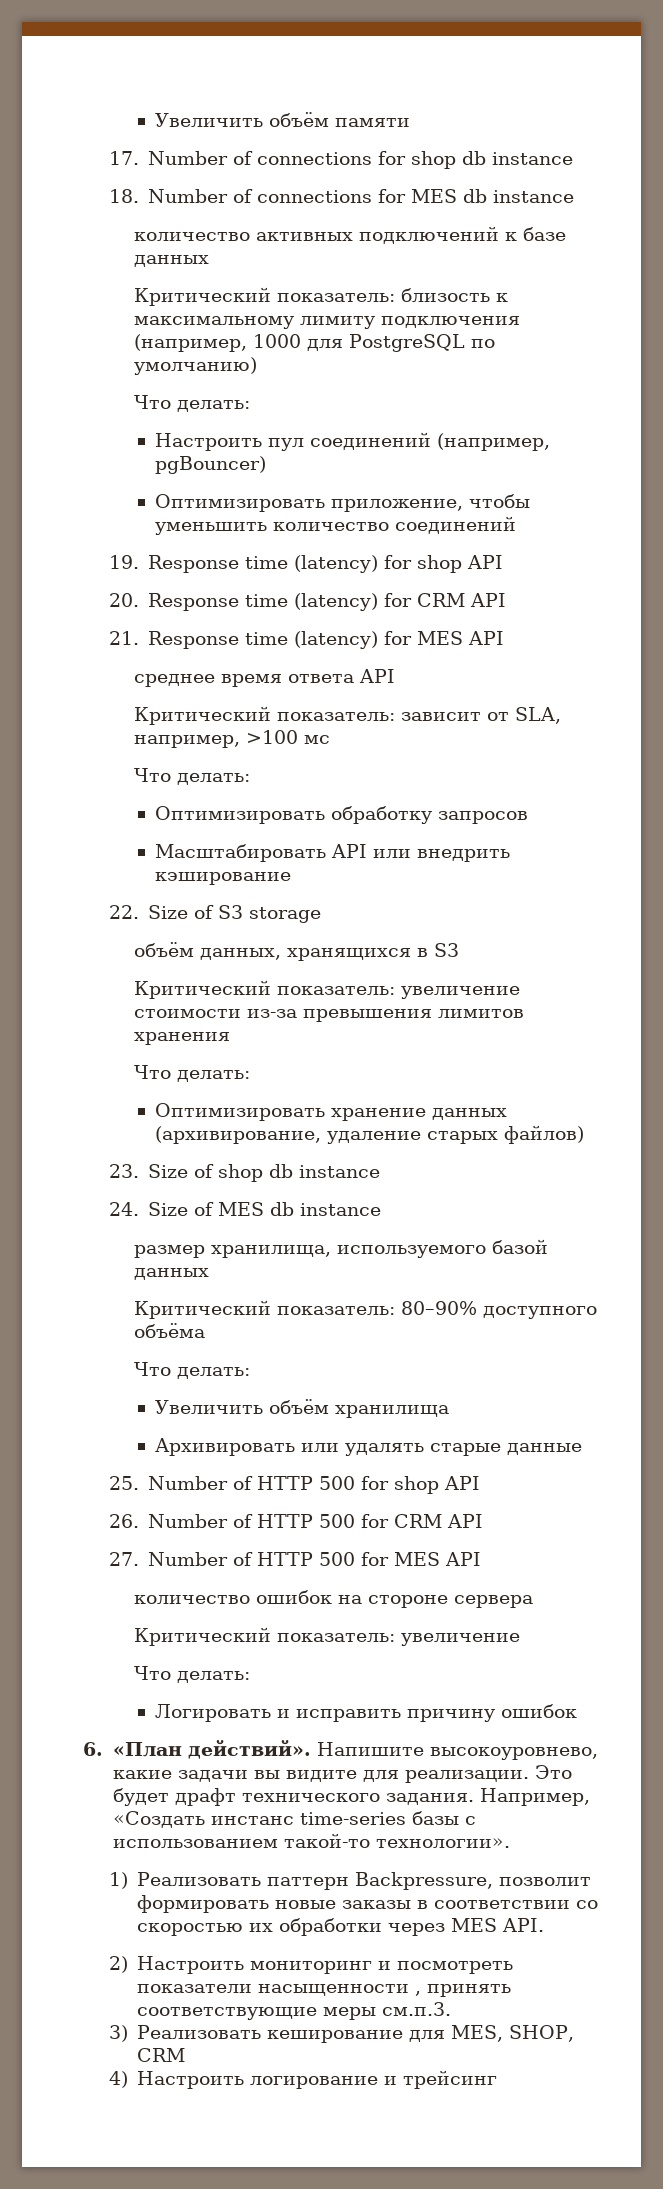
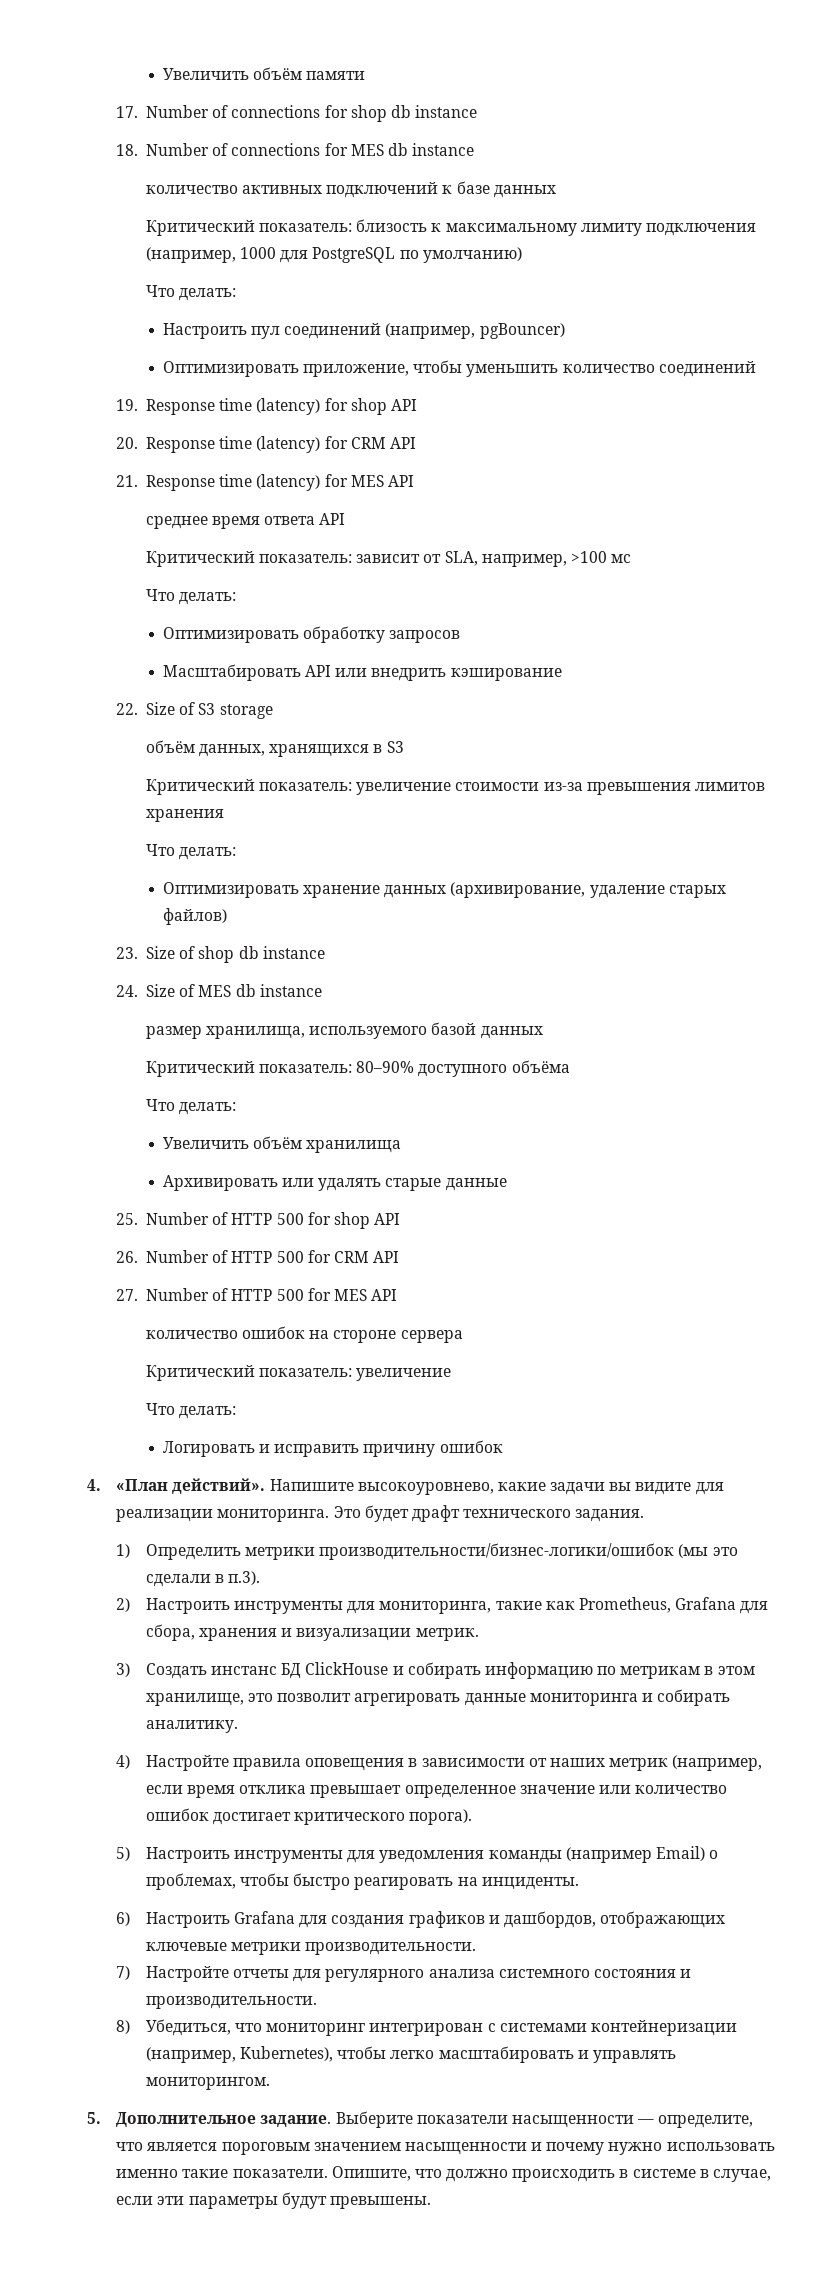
[83,1742,104,1756] 6. -> [86,1479,101,1491] 4.
[404,1770,529,1783] реализации. -> [116,1509,330,1522] реализации мониторинга.
[479,1788,590,1806] [112,1811,476,1828] [112,1833,510,1848] [108,1872,592,1890] [137,1895,599,1913] [137,1918,545,1936] [108,1956,514,1974] [137,1984,512,1997] [137,2002,452,2020] [108,2025,575,2043] [137,2048,186,2062] [108,2070,498,2089] Например, «Создать инстанс time-series базы с использованием такой-то технологии». // 1) Реализовать паттерн Backpressure, позволит формировать новые заказы в соответствии со скоростью их обработки через MES API. // 2) Настроить мониторинг и посмотреть показатели насыщенности , принять соответствующие меры см.п.3. // 3) Реализовать кеширование для MES, SHOP, CRM // 4) Настроить логирование и трейсинг -> [116,1543,738,1560] [145,1571,261,1587] [116,1597,769,1614] [145,1624,479,1641] [116,1662,755,1679] [145,1689,731,1706] [145,1720,238,1733] [116,1755,763,1771] [145,1785,728,1798] [145,1808,473,1825] [116,1846,719,1863] [145,1873,579,1890] [116,1911,726,1928] [145,1942,477,1955] [116,1966,692,1982] [145,1996,317,2009] [116,2019,737,2036] [145,2046,676,2063] [145,2077,270,2090] [86,2111,754,2128] [116,2142,775,2155] [116,2166,772,2182] [116,2192,431,2209] // 1) Определить метрики производительности/бизнес-логики/ошибок (мы это сделали в п.3). // 2) Настроить инструменты для мониторинга, такие как Prometheus, Grafana для сбора, хранения и визуализации метрик. // 3) Создать инстанс БД ClickHouse и собирать информацию по метрикам в этом хранилище, это позволит агрегировать данные мониторинга и собирать аналитику. // 4) Настройте правила оповещения в зависимости от наших метрик (например, если время отклика превышает определенное значение или количество ошибок достигает критического порога). // 5) Настроить инструменты для уведомления команды (например Email) о проблемах, чтобы быстро реагировать на инциденты. // 6) Настроить Grafana для создания графиков и дашбордов, отображающих ключевые метрики производительности. // 7) Настройте отчеты для регулярного анализа системного состояния и производительности. // 8) Убедиться, что мониторинг интегрирован с системами контейнеризации (например, Kubernetes), чтобы легко масштабировать и управлять мониторингом. // 5. Дополнительное задание. Выберите показатели насыщенности — определите, что является пороговым значением насыщенности и почему нужно использовать именно такие показатели. Опишите, что должно происходить в системе в случае, если эти параметры будут превышены.

